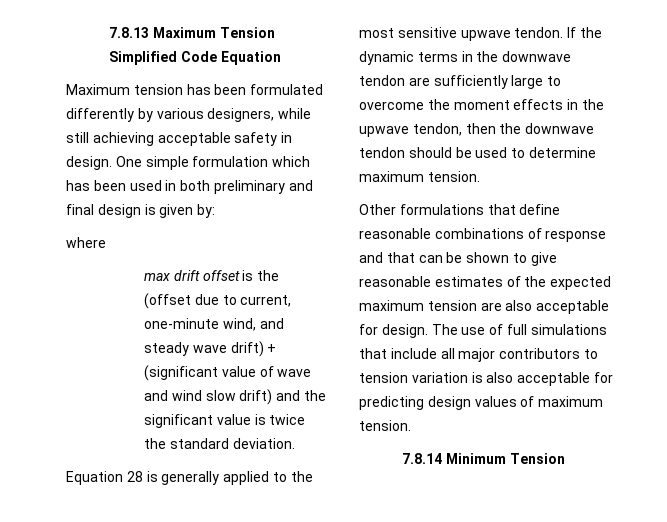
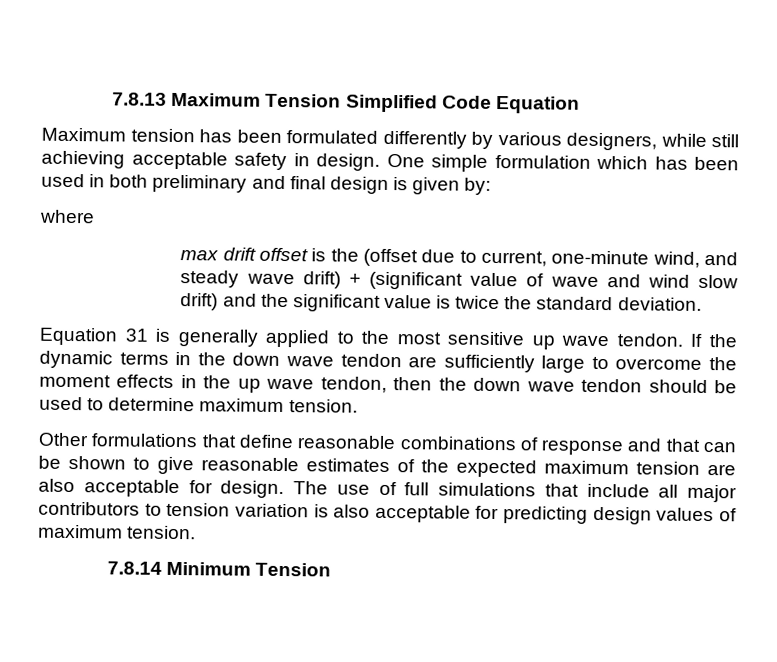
[126,471,143,482] 28 -> [124,328,149,342] 31
[460,30,511,41] upwave -> [531,335,610,350] up wave
[502,51,572,62] downwave -> [232,352,334,367] down wave
[359,126,409,137] upwave -> [237,378,315,393] up wave
[525,123,595,134] downwave -> [473,377,575,392] down wave

